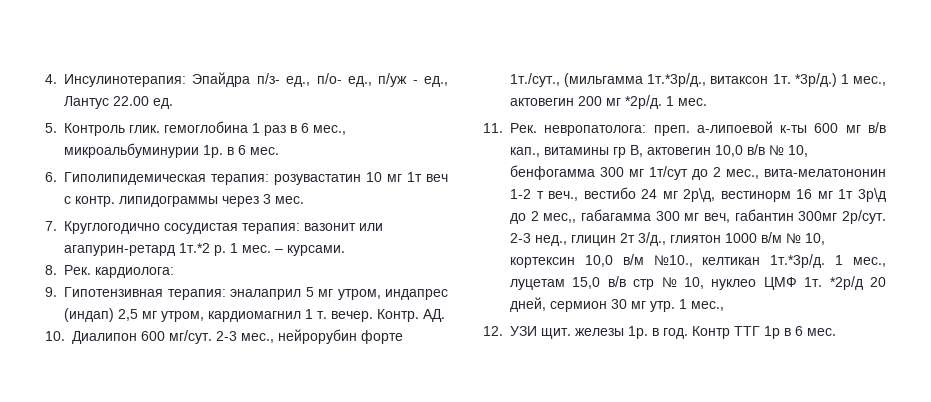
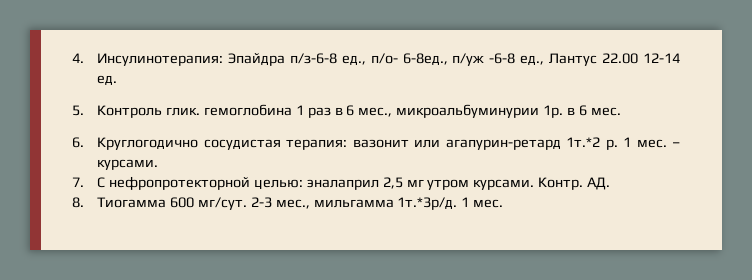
[256,73,280,84] п/з- -> [289,53,337,64] п/з-6-8
[347,73,418,87] ед., п/уж - -> [402,53,516,66] 6-8ед., п/уж -6-8
(149, 101) none -> [643,53,680,63] 12-14
[64,172,448,185] [64,194,304,207] [45,221,57,231] Гиполипидемическая терапия: розувастатин 10 мг 1т веч с контр. липидограммы через 3 мес. // 7. -> (84, 142) none
[45,265,174,278] [45,287,448,300] [64,308,373,322] 8. Рек. кардиолога: // 9. Гипотензивная терапия: эналаприл 5 мг утром, индапрес (индап) 2,5 мг утром, кардиомагнил 1 т. вечер. -> [72,176,535,190] 7. С нефропротекторной целью: эналаприл 2,5 мг утром курсами.
[45,331,137,344] 10. Диалипон -> [72,197,166,208] 8. Тиогамма
[278,329,403,344] [510,73,887,87] [510,95,707,109] [483,121,886,136] [510,144,808,158] [510,165,886,180] [510,187,886,202] [510,209,886,224] [510,232,825,246] [510,254,886,268] [510,276,886,290] [510,297,724,312] [483,326,803,339] нейрорубин форте 1т./сут., (мильгамма 1т.*3р/д., витаксон 1т. *3р/д.) 1 мес., актовегин 200 мг *2р/д. 1 мес. // 11. Рек. невропатолога: преп. а-липоевой к-ты 600 мг в/в кап., витамины гр В, актовегин 10,0 в/в № 10, бенфогамма 300 мг 1т/сут до 2 мес., вита-мелатононин 1-2 т веч., вестибо 24 мг 2р\д, вестинорм 16 мг 1т 3р\д до 2 мес,, габагамма 300 мг веч, габантин 300мг 2р/сут. 2-3 нед., глицин 2т 3/д., глиятон 1000 в/м № 10, кортексин 10,0 в/м №10., келтикан 1т.*3р/д. 1 мес., луцетам 15,0 в/в стр № 10, нуклео ЦМФ 1т. *2р/д 20 дней, сермион 30 мг утр. 1 мес., // 12. УЗИ щит. железы 1р. в год. Контр ТТГ 1р в 6 -> [313,197,470,210] мильгамма 1т.*3р/д. 1

